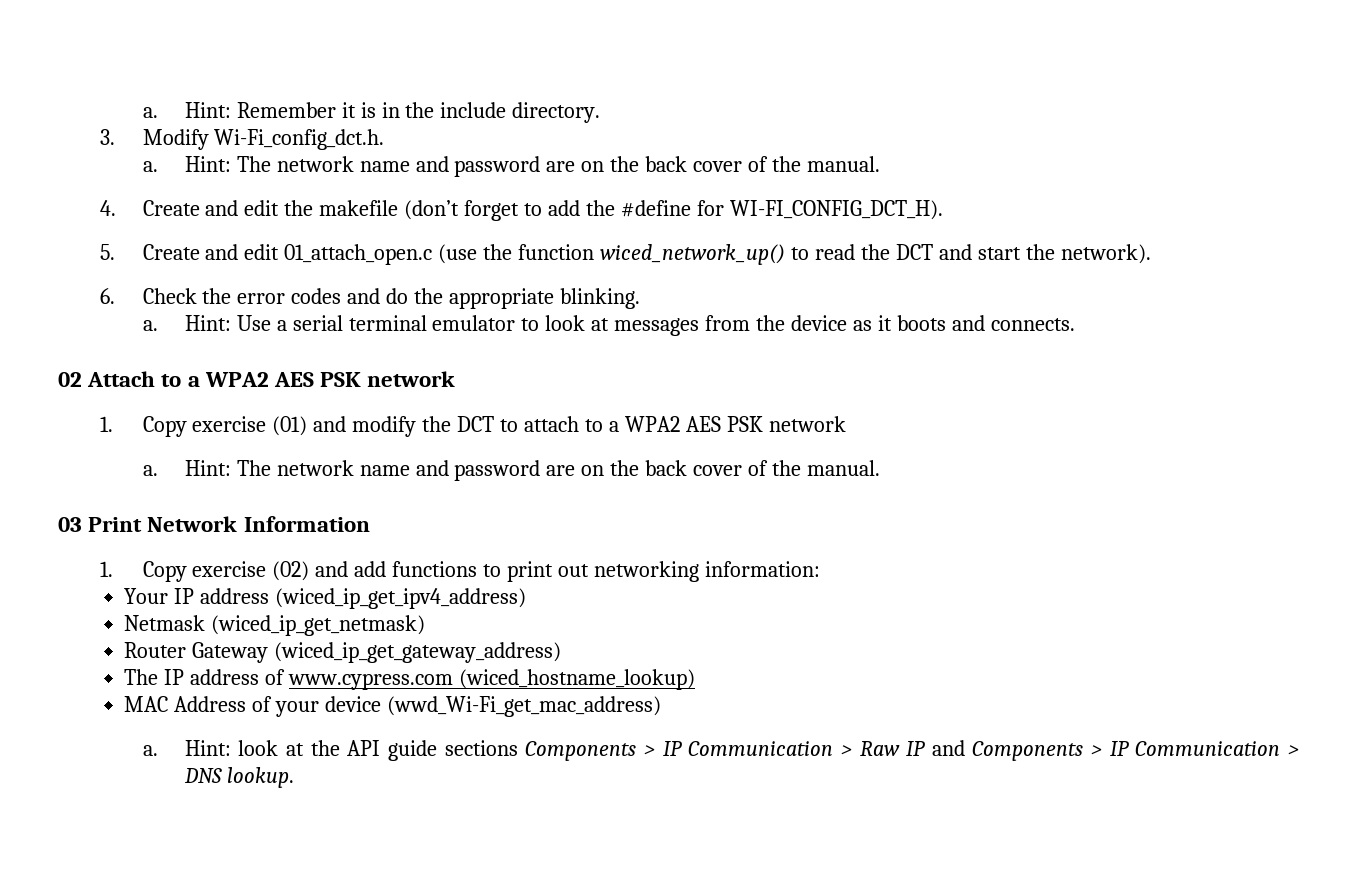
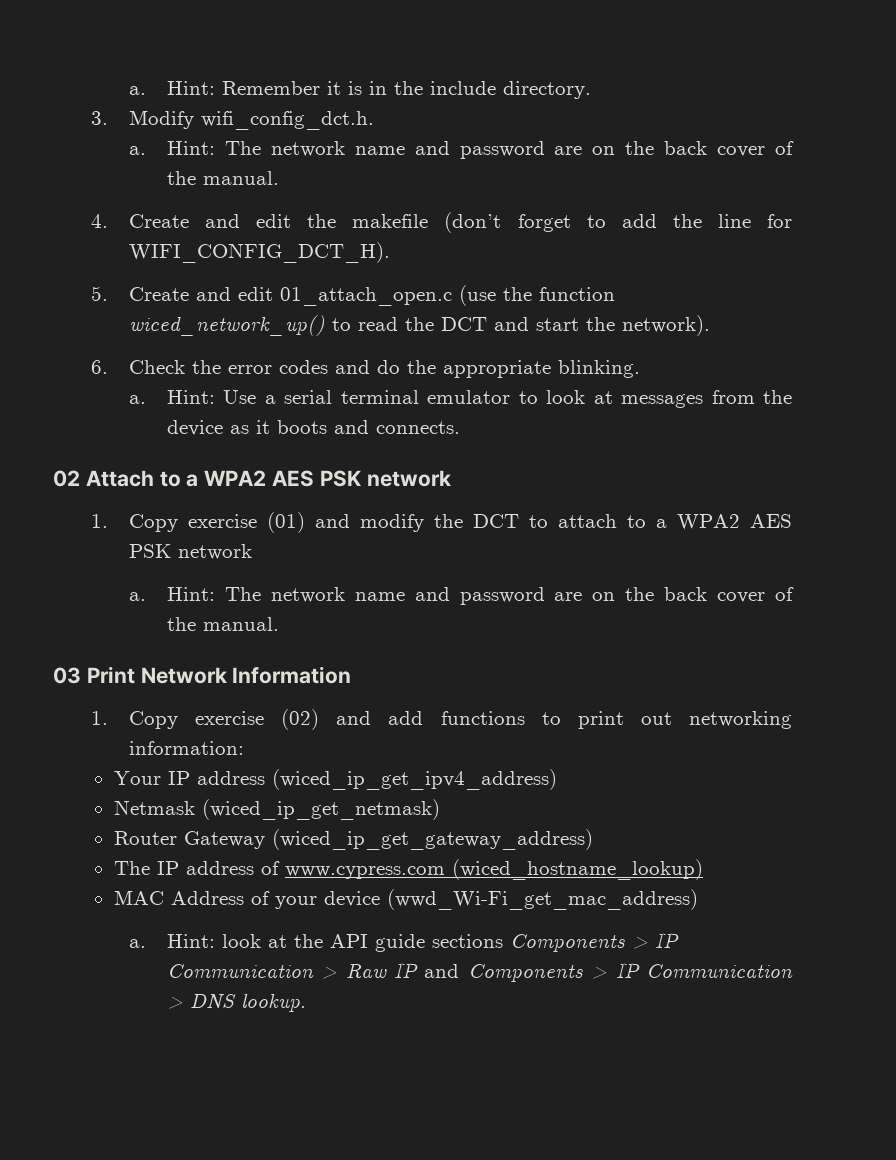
[214,129,385,150] Wi-Fi_config_dct.h. -> [200,111,374,130] wifi_config_dct.h.
[620,200,943,220] #define for WI-FI_CONFIG_DCT_H). -> [717,214,793,228] [128,242,390,263] line for WIFI_CONFIG_DCT_H).

